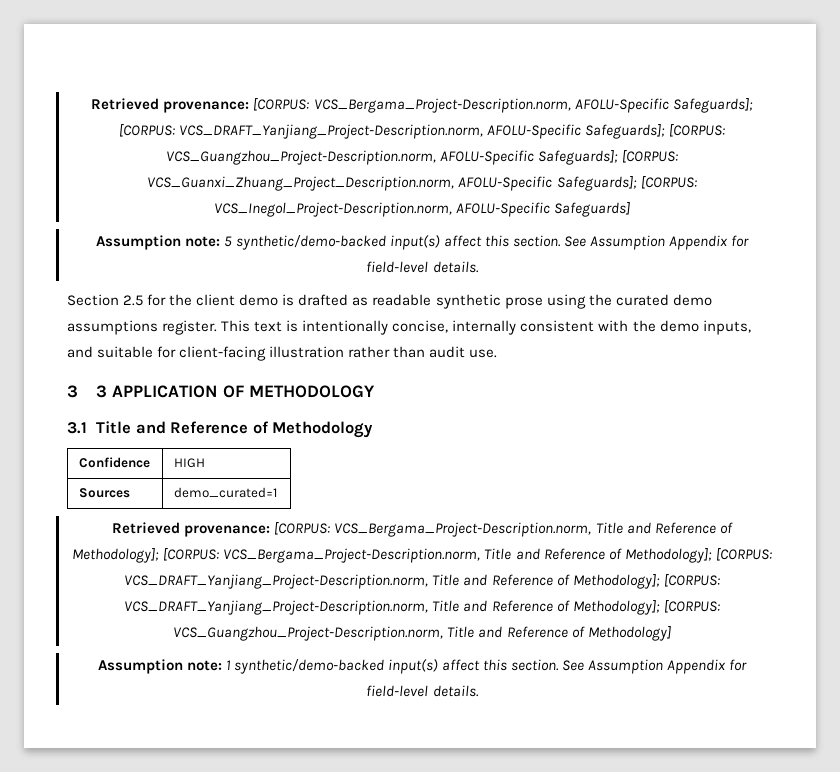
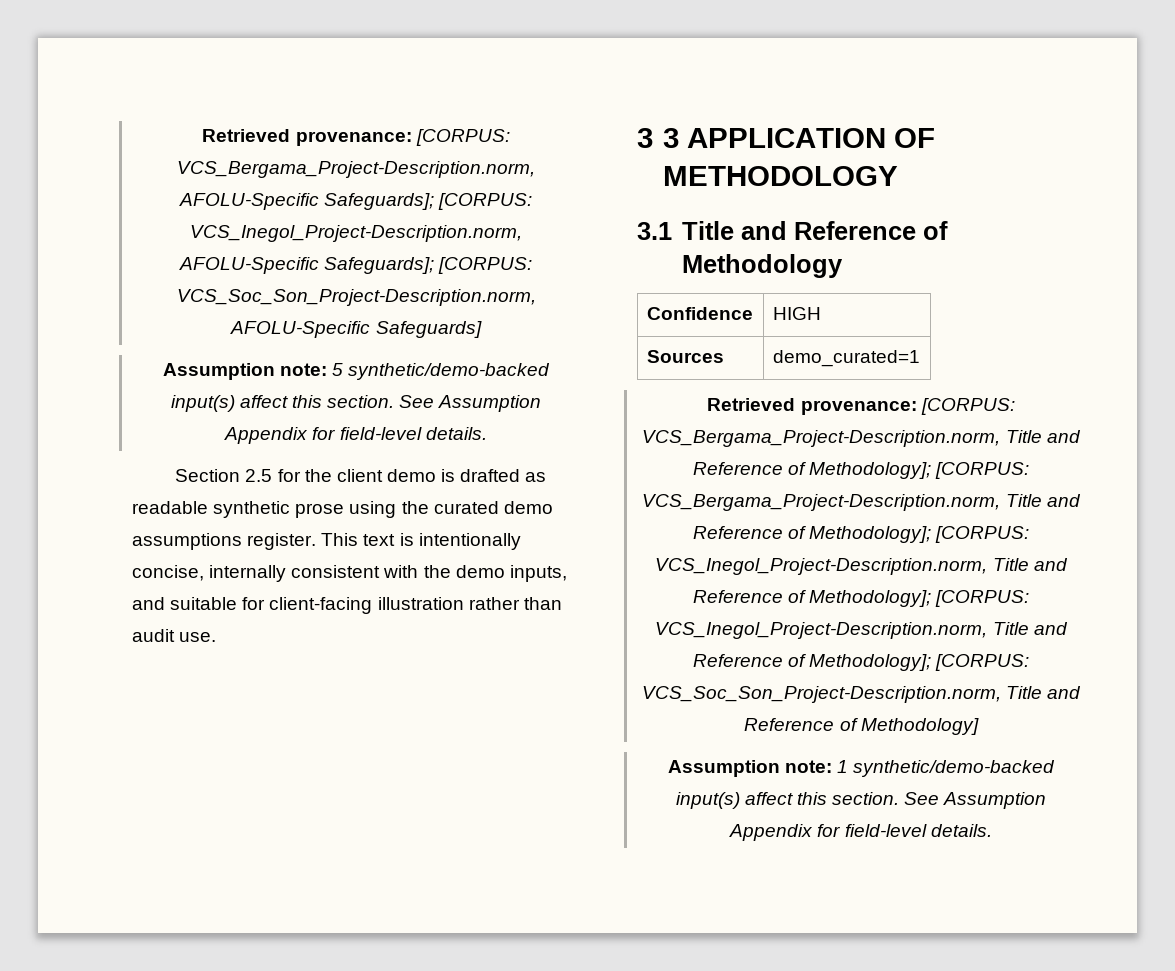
[178,124,726,139] [165,150,679,165] [147,176,697,191] [213,202,452,217] VCS_DRAFT_Yanjiang_Project-Description.norm, AFOLU-Specific Safeguards]; [CORPUS: VCS_Guangzhou_Project-Description.norm, AFOLU-Specific Safeguards]; [CORPUS: VCS_Guanxi_Zhuang_Project_Description.norm, AFOLU-Specific Safeguards]; [CORPUS: VCS_Inegol_Project-Description.norm, -> [190,225,522,242] [178,257,533,274] [176,289,536,306] VCS_Inegol_Project-Description.norm, AFOLU-Specific Safeguards]; [CORPUS: VCS_Soc_Son_Project-Description.norm,
[124,574,720,589] [124,600,720,615] [173,626,444,641] VCS_DRAFT_Yanjiang_Project-Description.norm, Title and Reference of Methodology]; [CORPUS: VCS_DRAFT_Yanjiang_Project-Description.norm, Title and Reference of Methodology]; [CORPUS: VCS_Guangzhou_Project-Description.norm, -> [655,558,1068,575] [692,590,1030,607] [655,622,1068,639] [692,654,1030,671] [641,686,1001,703] VCS_Inegol_Project-Description.norm, Title and Reference of Methodology]; [CORPUS: VCS_Inegol_Project-Description.norm, Title and Reference of Methodology]; [CORPUS: VCS_Soc_Son_Project-Description.norm,

